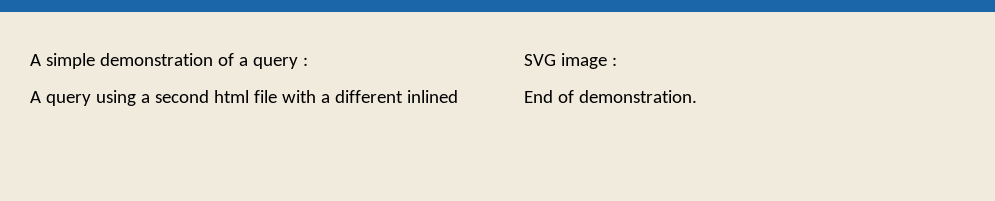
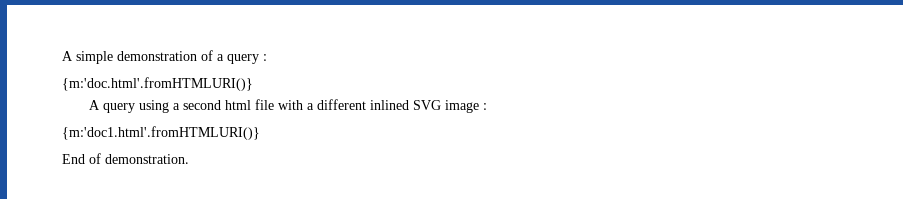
(308, 61) none -> [62,77,253,91] // {m:'doc.html'.fromHTMLURI()}
(617, 61) none -> [62,126,260,140] // {m:'doc1.html'.fromHTMLURI()}

